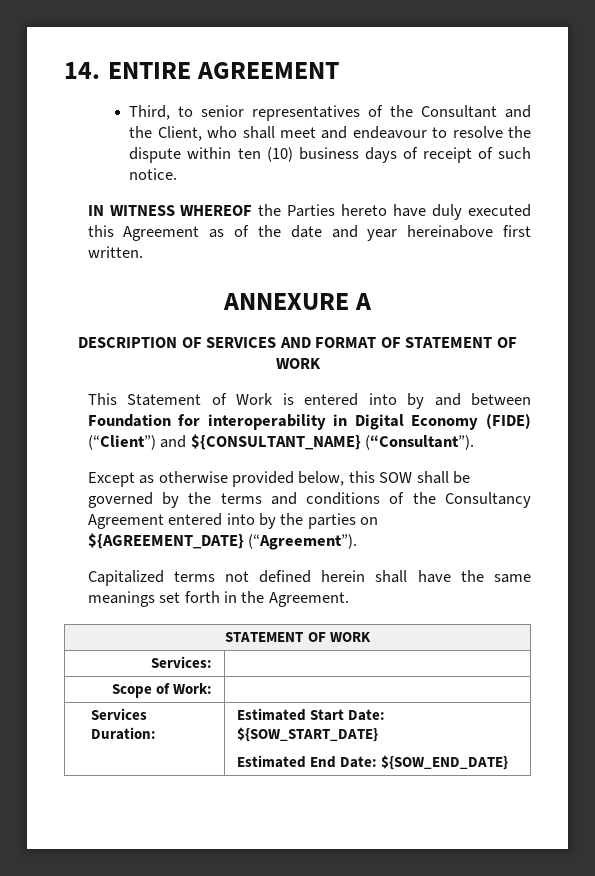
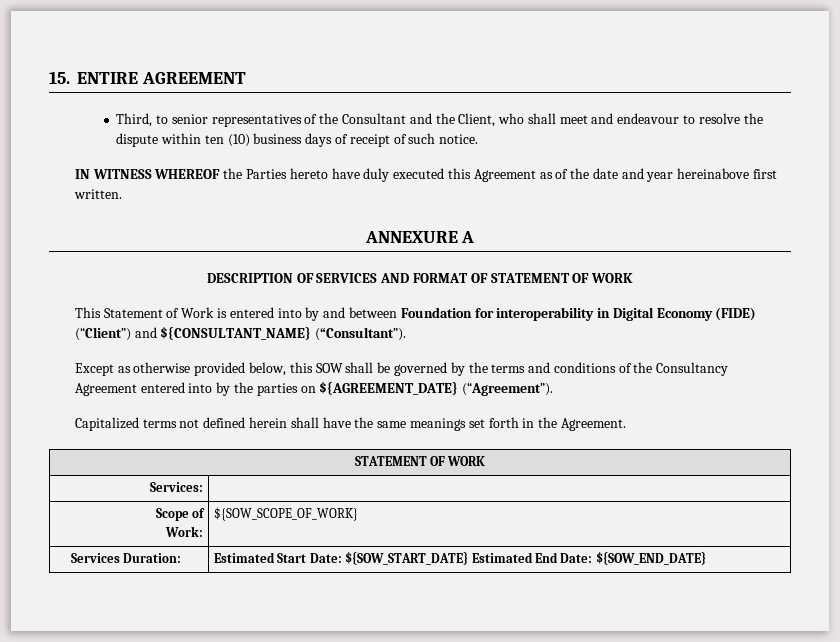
[64,62,100,79] 14. -> [49,71,70,84] 15.
(171, 688) none -> (205, 513) //
(213, 688) none -> [214,507,359,521] ${SOW_SCOPE_OF_WORK}
(378, 734) // -> (469, 558) none

